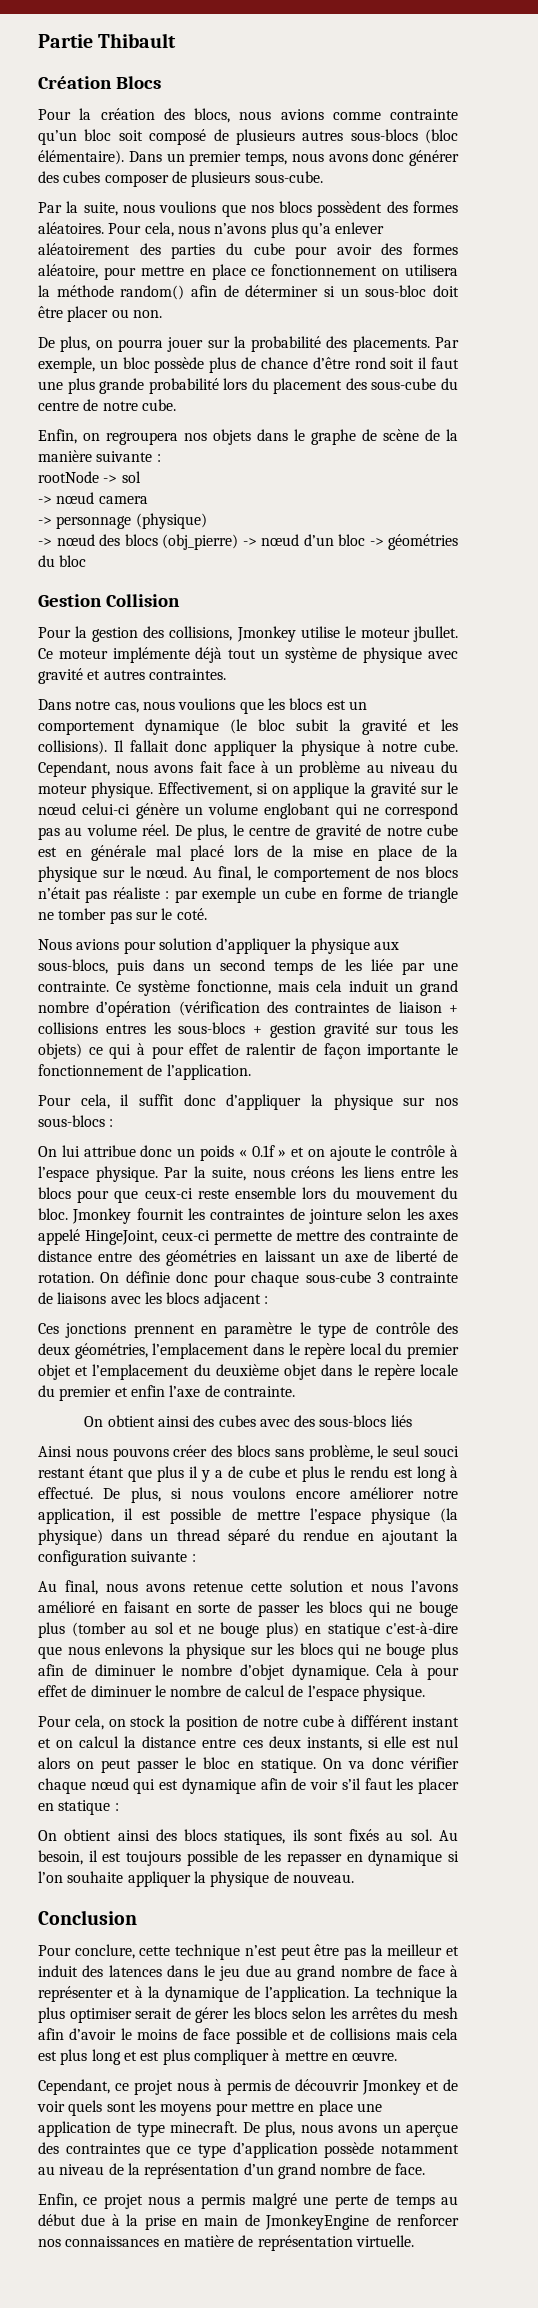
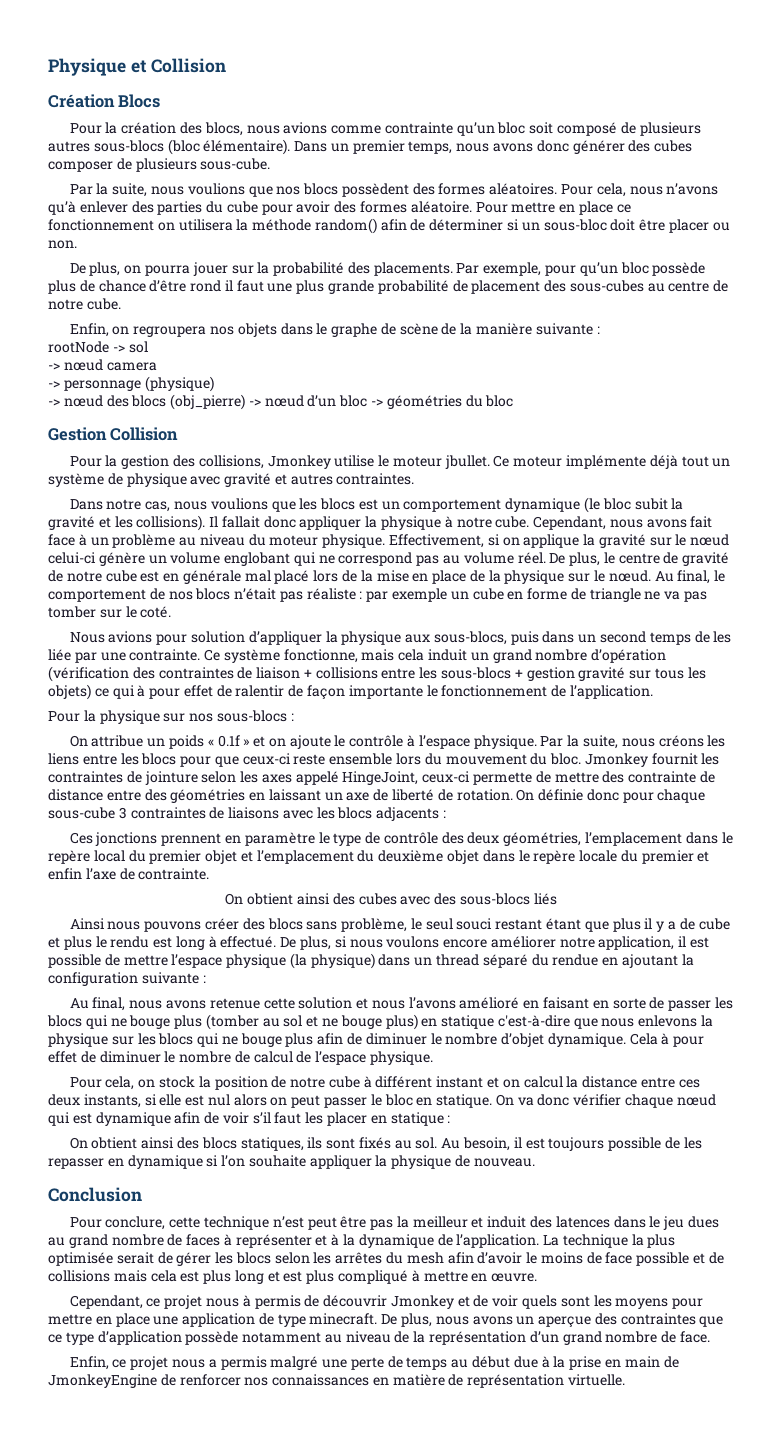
[38,33,177,48] Partie Thibault -> [48,58,227,76] Physique et Collision
[270,222,385,238] [38,243,130,255] plus qu’a enlever aléatoirement -> [48,201,128,215] qu’à enlever
[38,264,136,280] aléatoire, pour -> [410,201,508,213] aléatoire. Pour
[99,360,118,369] un -> [545,262,618,276] pour qu’un
[390,358,415,369] soit -> (222, 286) none
[223,378,458,394] lors du placement des sous-cube du -> [452,280,665,294] de placement des sous-cubes au
[58,908,132,924] tomber pas -> [664,591,708,602] [48,606,96,618] va pas tomber
[105,1024,146,1034] entres -> [381,668,416,679] entre
[80,1094,302,1110] cela, il suffit donc d’appliquer -> (80, 716) none
[61,1145,173,1157] lui attribue donc -> [91,735,144,747] attribue
[390,1272,458,1283] contrainte -> [130,807,206,819] contraintes
[203,1292,261,1308] adjacent -> [376,807,440,821] adjacents
[245,1965,270,1977] due -> [687,1216,719,1228] dues
[417,1965,445,1977] face -> [186,1234,221,1246] faces
[69,2008,132,2023] optimiser -> [48,1252,113,1266] optimisée
[193,2049,269,2065] compliquer -> [338,1270,409,1284] compliqué

